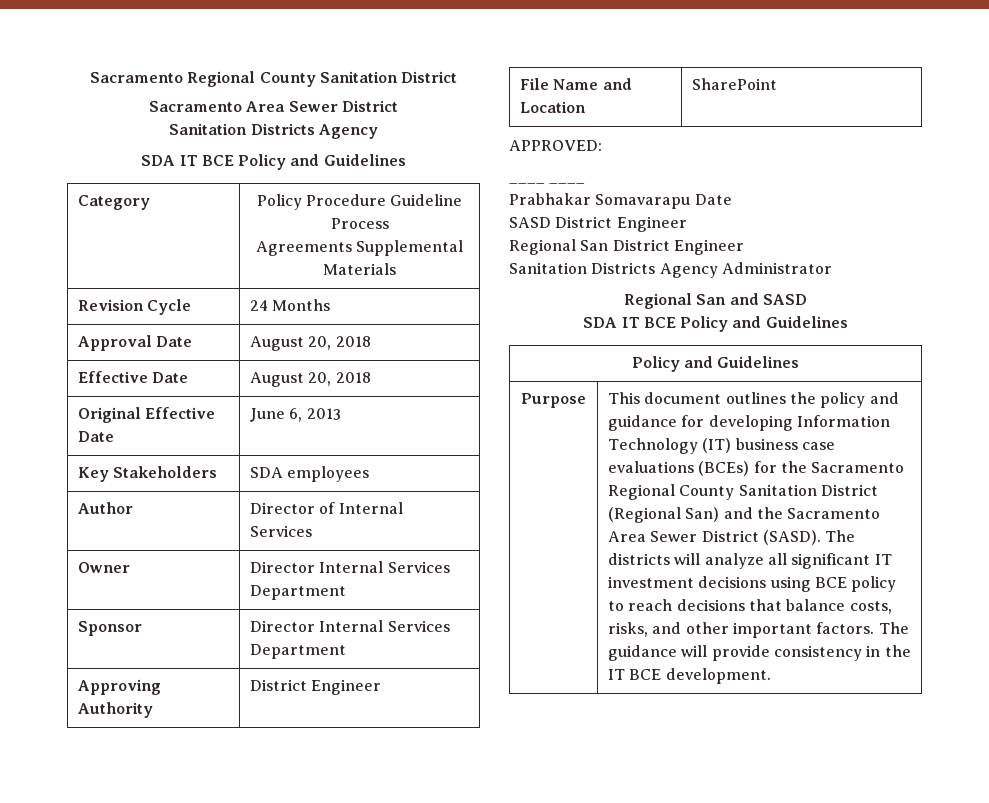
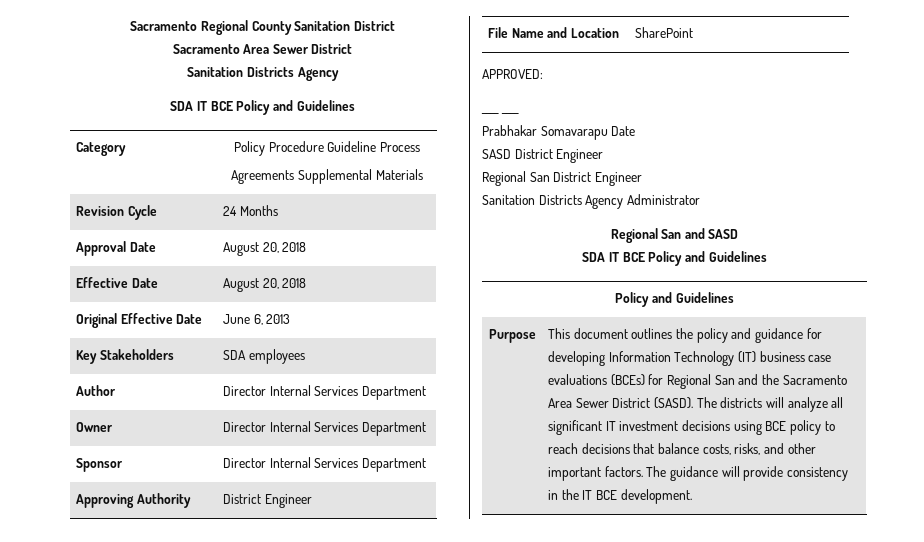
[319,502,403,514] [250,525,313,537] of Internal Services -> [269,385,426,400] Internal Services Department
[781,461,905,473] [608,484,879,500] [608,507,720,523] the Sacramento Regional County Sanitation District (Regional San) -> [666,374,735,389] Regional San

